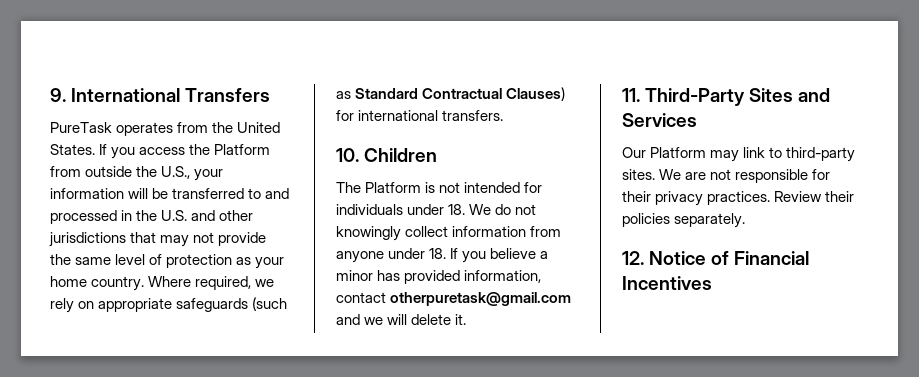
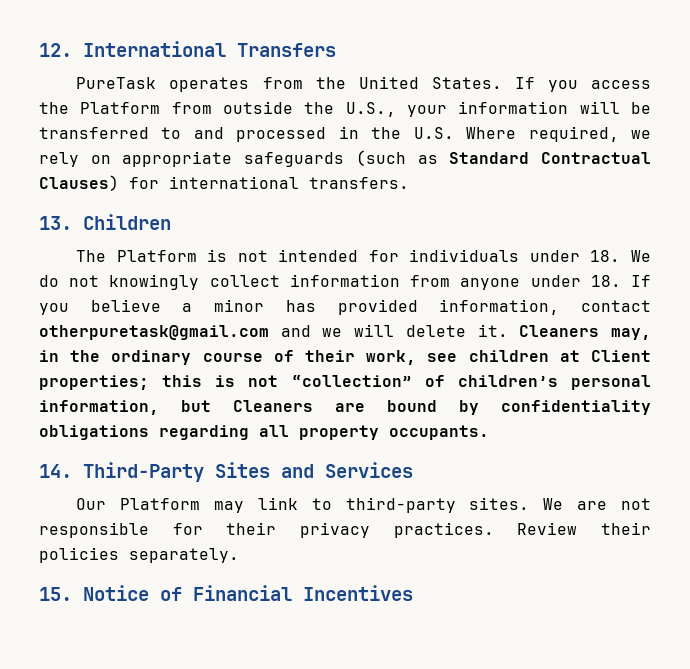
[50,88,66,102] 9. -> [39,43,72,57] 12.
[191,210,254,221] [49,232,267,247] [50,254,285,269] [50,276,145,291] and other jurisdictions that may not provide the same level of protection as your home country. -> (454, 133) none
[336,148,359,162] 10. -> [39,216,72,230] 13.
[622,88,640,102] // 11. -> [519,325,651,340] [39,350,651,365] [39,375,651,390] [39,400,651,415] [39,425,489,440] [39,464,72,478] Cleaners may, in the ordinary course of their work, see children at Client properties; this is not “collection” of children’s personal information, but Cleaners are bound by confidentiality obligations regarding all property occupants. // 14.
[622,251,644,265] 12. -> [39,587,72,601] 15.

